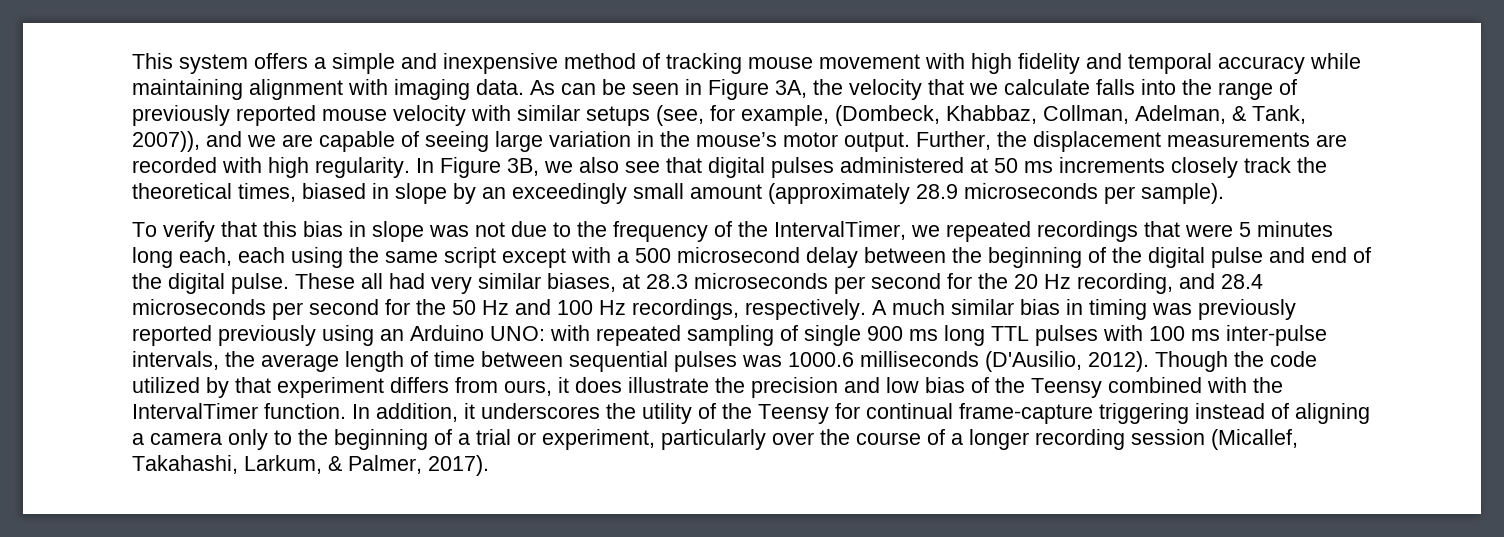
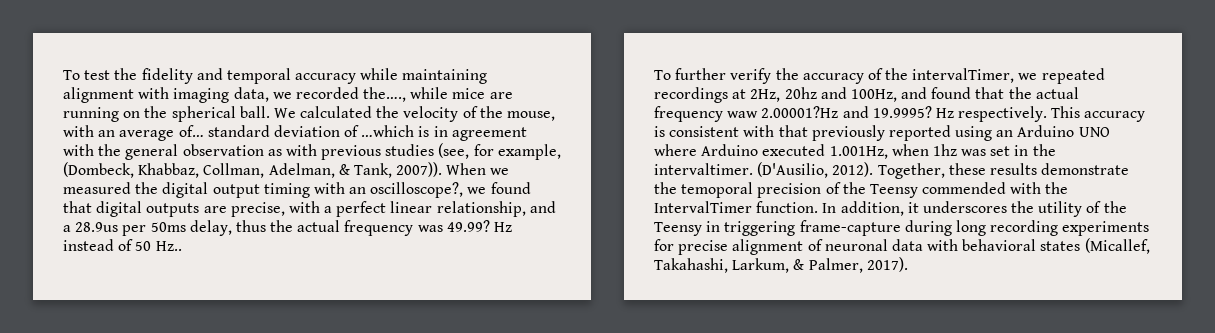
[132,53,1012,74] This system offers a simple and inexpensive method of tracking mouse movement with high -> [63,68,138,80] To test the
[476,79,1297,100] [132,105,650,126] data. As can be seen in Figure 3A, the velocity that we calculate falls into the range of previously reported mouse velocity with similar setups -> [233,87,513,102] [63,106,556,122] [63,125,527,141] [63,144,435,160] data, we recorded the…., while mice are running on the spherical ball. We calculated the velocity of the mouse, with an average of… standard deviation of …which is in agreement with the general observation as with previous studies
[132,131,1347,152] [132,157,1327,178] [132,183,1224,204] [132,221,906,242] 2007)), and we are capable of seeing large variation in the mouse’s motor output. Further, the displacement measurements are recorded with high regularity. In Figure 3B, we also see that digital pulses administered at 50 ms increments closely track the theoretical times, biased in slope by an exceedingly small amount (approximately 28.9 microseconds per sample). // To verify that this bias in slope was not due to the frequency of the IntervalTimer, -> [396,162,510,177] [63,182,531,198] [63,201,556,217] [63,220,513,236] [63,239,182,251] [654,68,1015,84] 2007)). When we measured the digital output timing with an oscilloscope?, we found that digital outputs are precise, with a perfect linear relationship, and a 28.9us per 50ms delay, thus the actual frequency was 49.99? Hz instead of 50 Hz.. // To further verify the accuracy of the intervalTimer,
[1144,221,1333,237] [132,247,1371,268] [132,273,1263,294] [132,299,1296,320] [132,325,316,346] that were 5 minutes long each, each using the same script except with a 500 microsecond delay between the beginning of the digital pulse and end of the digital pulse. These all had very similar biases, at 28.3 microseconds per second for the 20 Hz recording, and 28.4 microseconds per second for the 50 Hz and 100 Hz recordings, respectively. A much similar bias in timing was previously reported previously -> [732,87,1079,102] [654,106,1146,122] [654,125,951,141] at 2Hz, 20hz and 100Hz, and found that the actual frequency waw 2.00001?Hz and 19.9995? Hz respectively. This accuracy is consistent with that previously reported
[490,325,1327,346] [132,351,1317,372] [132,377,1202,398] UNO: with repeated sampling of single 900 ms long TTL pulses with 100 ms inter-pulse intervals, the average length of time between sequential pulses was 1000.6 milliseconds (D'Ausilio, 2012). Though the code utilized by that experiment differs from ours, it does illustrate the precision and low bias of the Teensy combined -> [1078,127,1110,137] [654,144,1056,159] [654,162,1130,179] [654,182,1007,198] UNO where Arduino executed 1.001Hz, when 1hz was set in the intervaltimer. (D'Ausilio, 2012). Together, these results demonstrate the temoporal precision of the Teensy commended
[835,403,1370,424] [132,429,1205,450] for continual frame-capture triggering instead of aligning a camera only to the beginning of a trial or experiment, particularly over the course of a longer recording session -> [706,220,1150,236] [654,239,1081,255] in triggering frame-capture during long recording experiments for precise alignment of neuronal data with behavioral states

